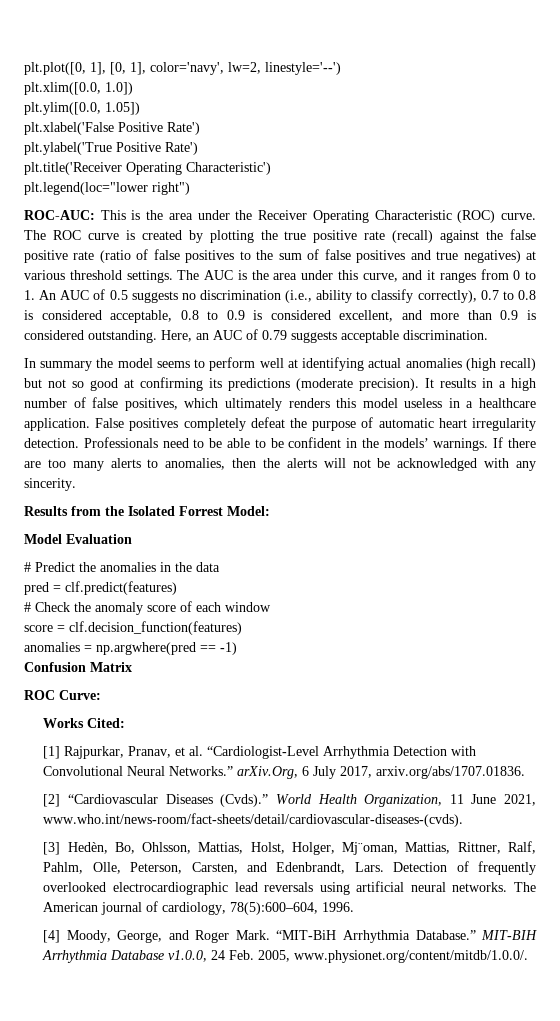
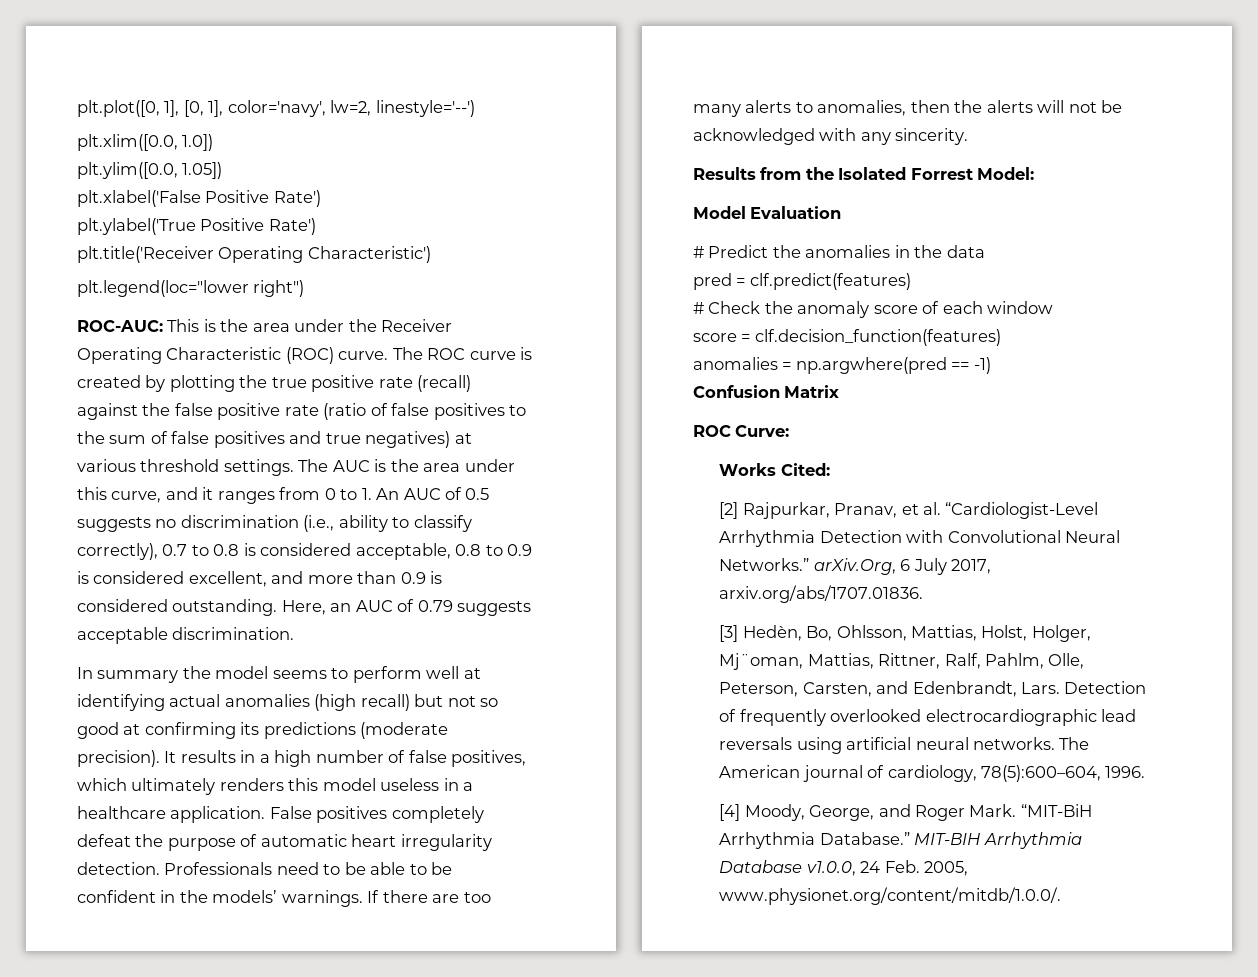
[43,746,61,759] [1] -> [719,502,739,519] [2]
[43,794,536,807] [43,813,464,827] // [2] “Cardiovascular Diseases (Cvds).” World Health Organization, 11 June 2021, www.who.int/news-room/fact-sheets/detail/cardiovascular-diseases-(cvds). -> (924, 594) none

